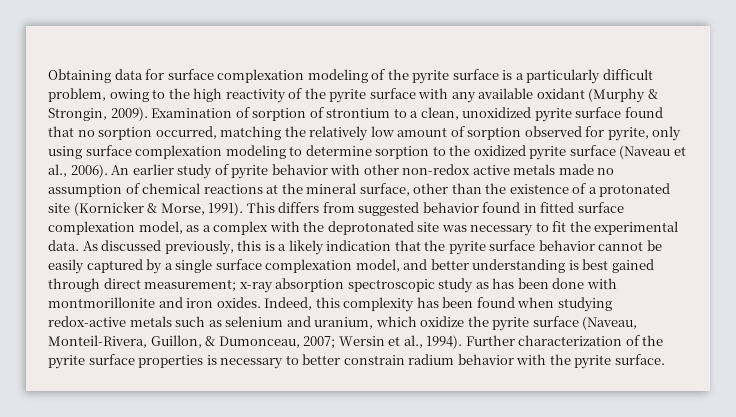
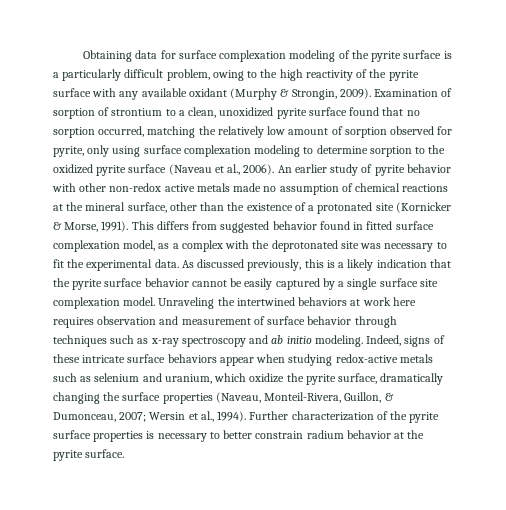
[265,259,654,273] [48,278,617,293] [48,297,515,312] complexation model, and better understanding is best gained through direct measurement; x-ray absorption spectroscopic study as has been done with montmorillonite and iron oxides. Indeed, this complexity has been found -> [419,279,438,287] [53,297,416,309] [53,316,397,328] [53,335,445,347] [53,354,254,366] site complexation model. Unraveling the intertwined behaviors at work here requires observation and measurement of surface behavior through techniques such as x-ray spectroscopy and ab initio modeling. Indeed, signs of these intricate surface behaviors appear
[532,316,579,327] surface -> [338,373,444,385] [53,392,213,404] surface, dramatically changing the surface properties
[516,354,547,365] with -> [394,432,405,439] at

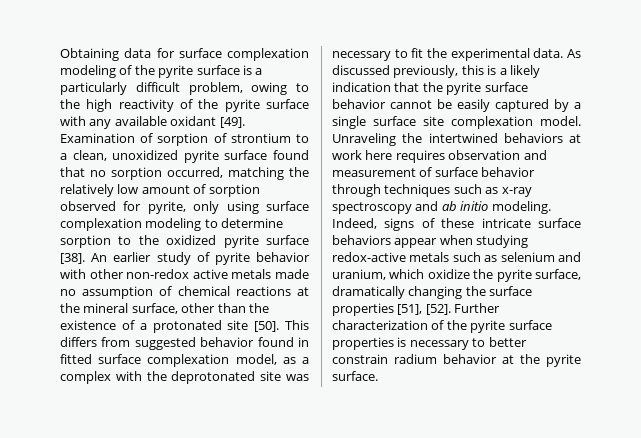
[230,88,371,100] (Murphy & Strongin, 2009). -> [219,117,245,128] [49].
[168,164,275,175] (Naveau et al., 2006). -> [60,253,85,264] [38].
[395,202,451,213] [53,221,129,232] (Kornicker & Morse, 1991). -> [254,321,280,332] [50].
[215,392,394,403] [53,411,247,422] (Naveau, Monteil-Rivera, Guillon, & Dumonceau, 2007; Wersin et al., 1994). -> [397,304,451,315] [51], [52].

